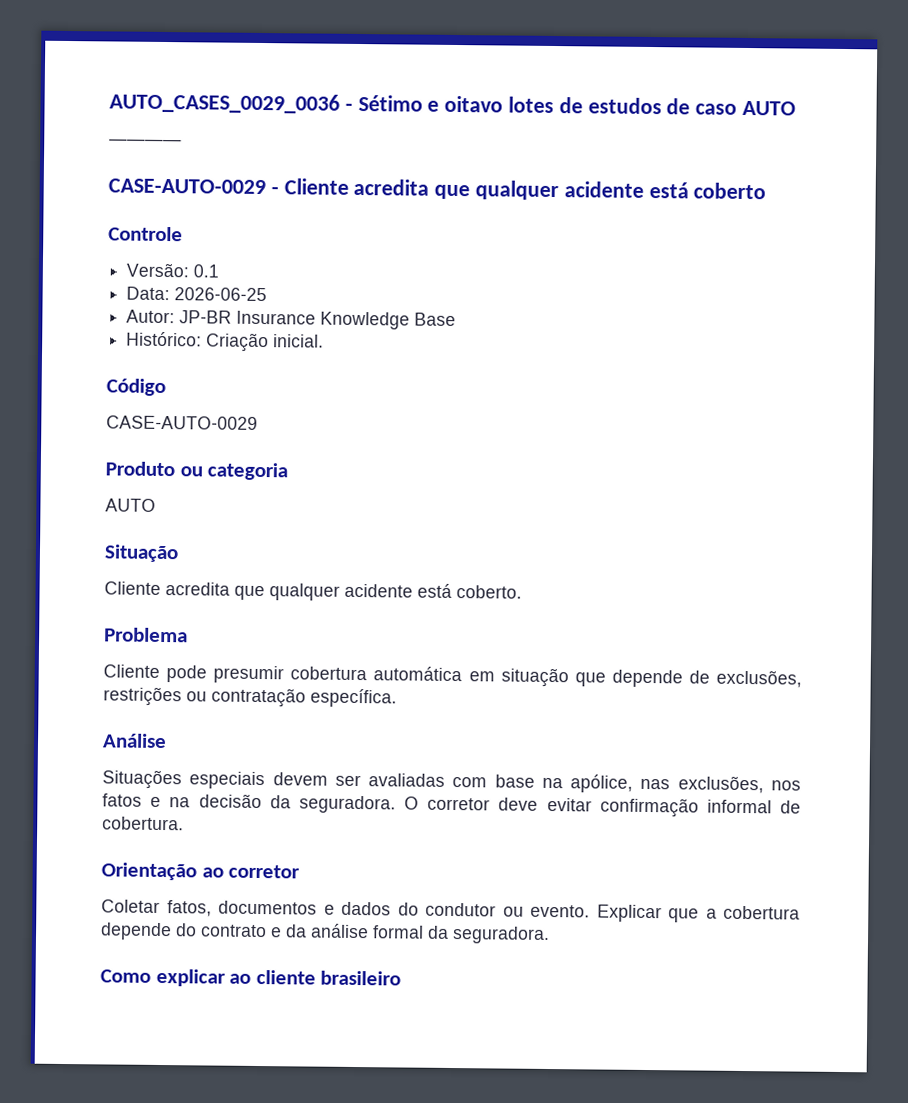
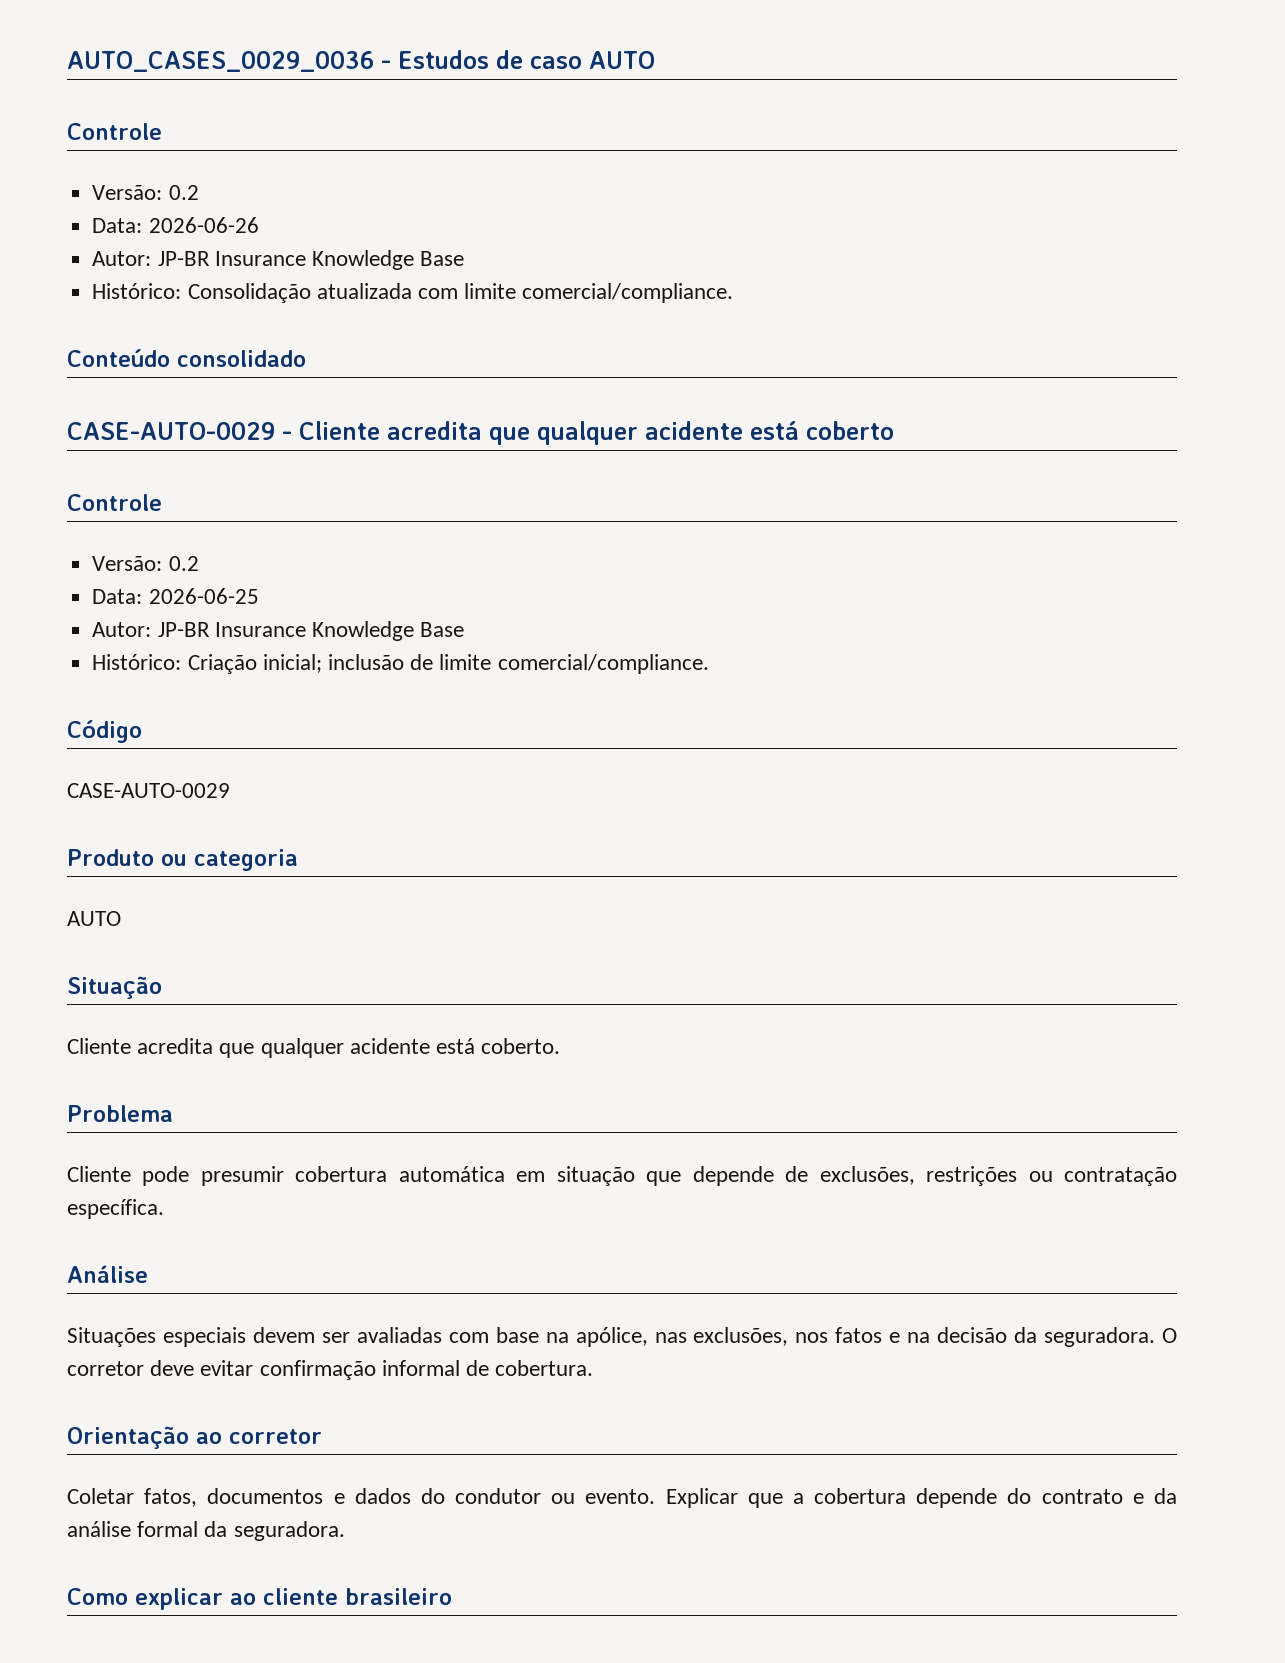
[357,94,797,116] [109,138,182,146] Sétimo e oitavo lotes de estudos de caso AUTO // ———— -> [398,50,655,69] [67,123,162,140] [92,185,199,200] [92,217,259,233] [92,250,465,270] [92,283,734,303] [67,349,306,367] Estudos de caso AUTO // Controle // Versão: 0.2 // Data: 2026-06-26 // Autor: JP-BR Insurance Knowledge Base // Histórico: Consolidação atualizada com limite comercial/compliance. // Conteúdo consolidado
[193,264,220,278] 0.1 -> [168,556,199,571] 0.2
[273,334,325,348] inicial. -> [262,654,709,674] inicial; inclusão de limite comercial/compliance.

